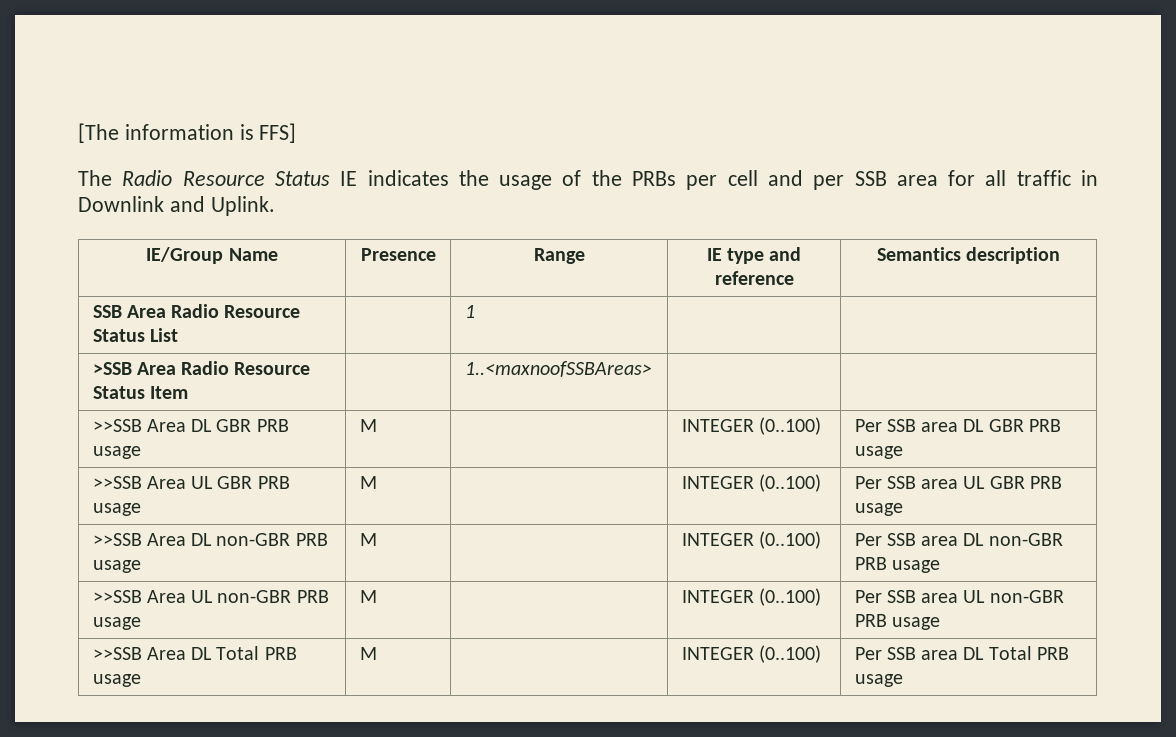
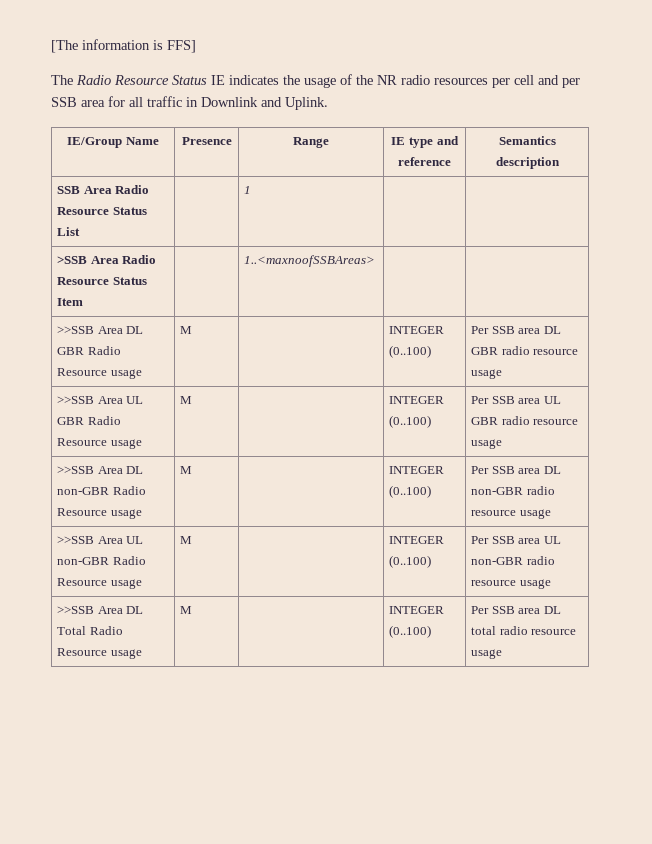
[632,171,676,186] PRBs -> [377,75,488,85] NR radio resources
[256,419,289,432] PRB -> [87,346,121,355] [57,368,108,376] Radio Resource
[1028,419,1061,432] PRB -> [501,346,579,355] radio resource
[257,476,290,489] PRB -> [87,416,121,425] [57,438,108,446] Radio Resource
[1029,476,1062,489] PRB -> [501,416,579,425] radio resource
[295,533,328,546] PRB -> [112,486,146,495] [57,508,108,516] Radio Resource
[854,557,887,570] PRB -> [526,486,555,495] [471,510,517,516] radio resource
[296,590,329,603] PRB -> [112,556,146,565] [57,578,108,586] Radio Resource
[854,614,887,627] PRB -> [526,556,555,565] [471,580,517,586] radio resource
[264,647,297,660] [92,674,141,687] [359,647,377,660] [681,645,821,663] [854,646,1069,660] PRB usage | M | | INTEGER (0..100) | Per SSB area DL Total PRB -> [89,626,123,635] [57,648,142,659] [180,606,193,614] [389,606,445,614] [389,625,432,638] [471,606,561,614] [471,626,577,635] Radio Resource usage | M | | INTEGER (0..100) | Per SSB area DL total radio resource

